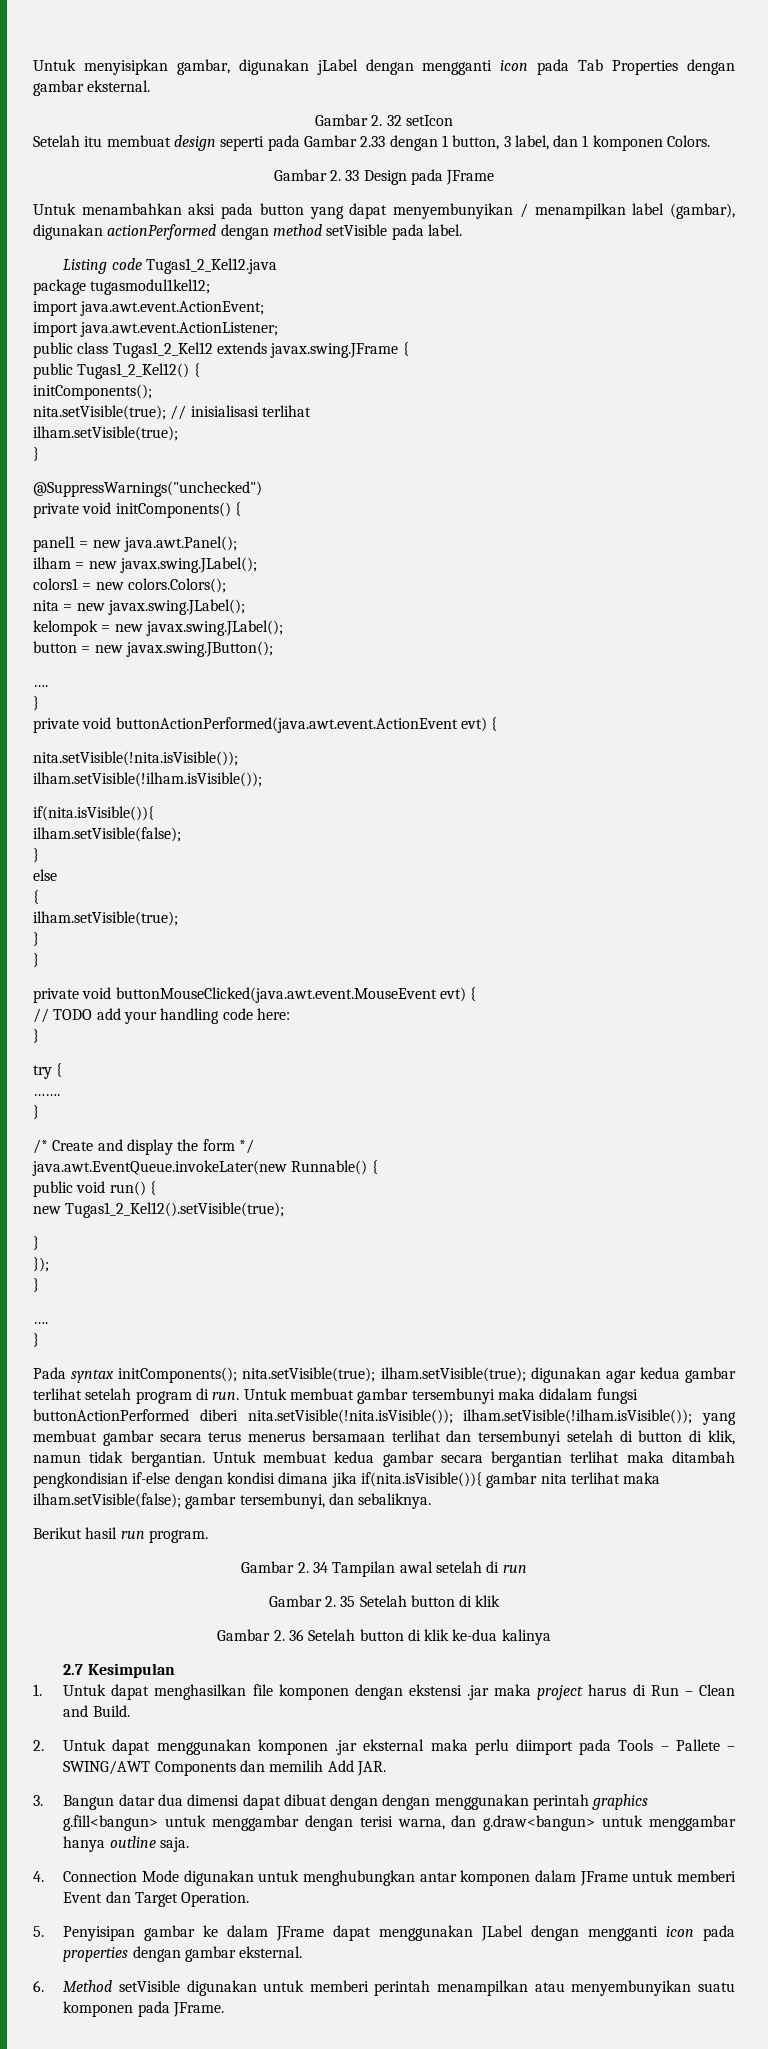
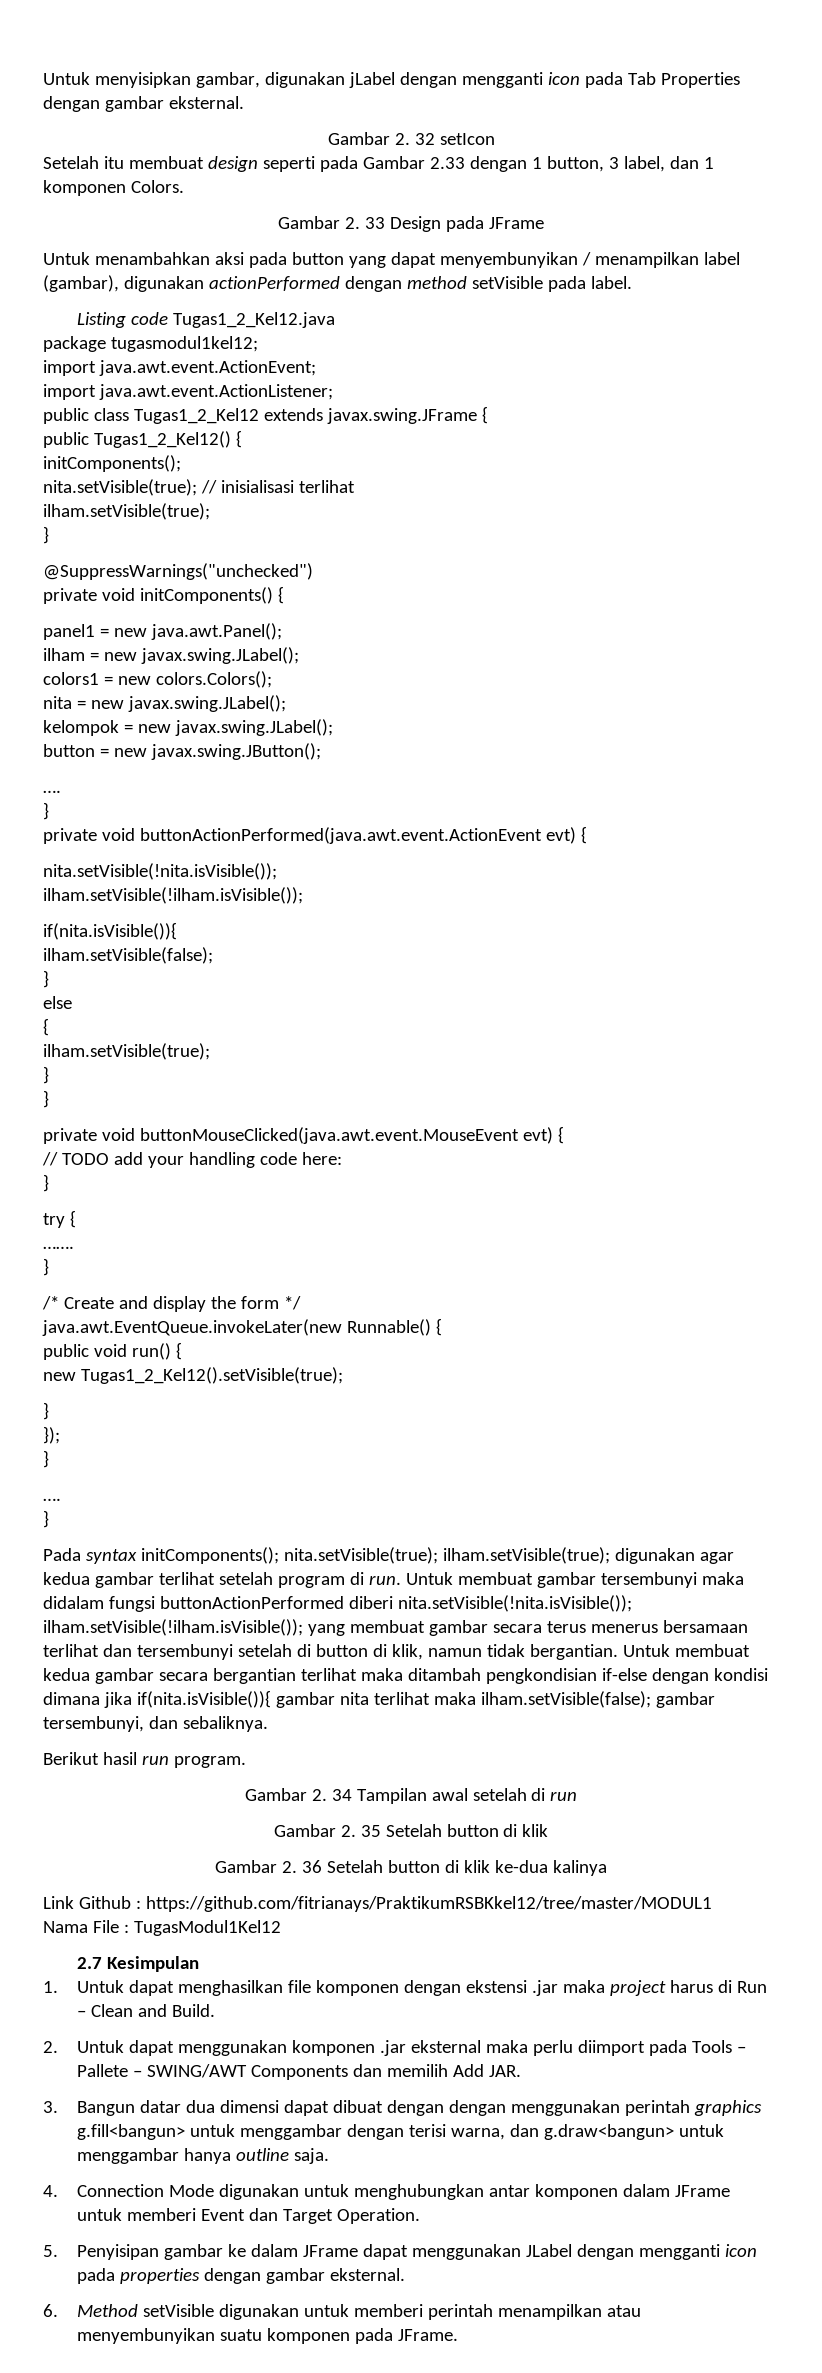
(551, 1637) none -> [43,1896,712,1912] [43,1920,281,1936] // Link Github : https://github.com/fitrianays/PraktikumRSBKkel12/tree/master/MODUL1 // Nama File : TugasModul1Kel12

